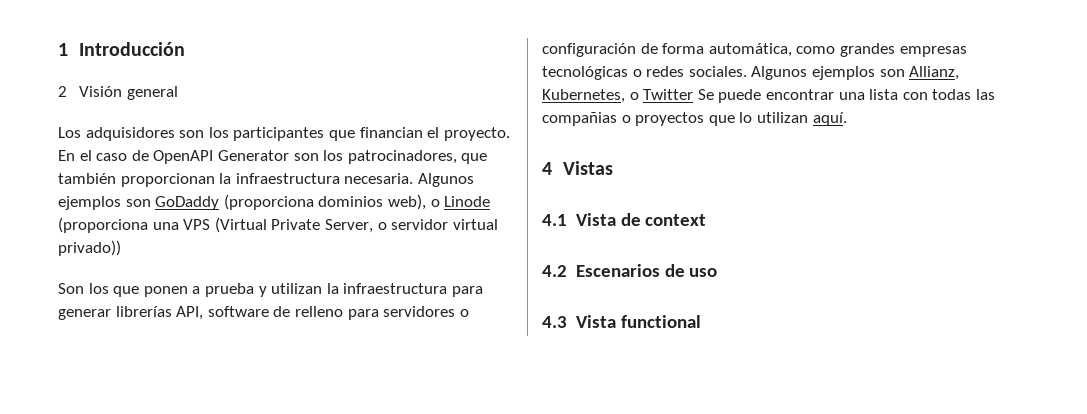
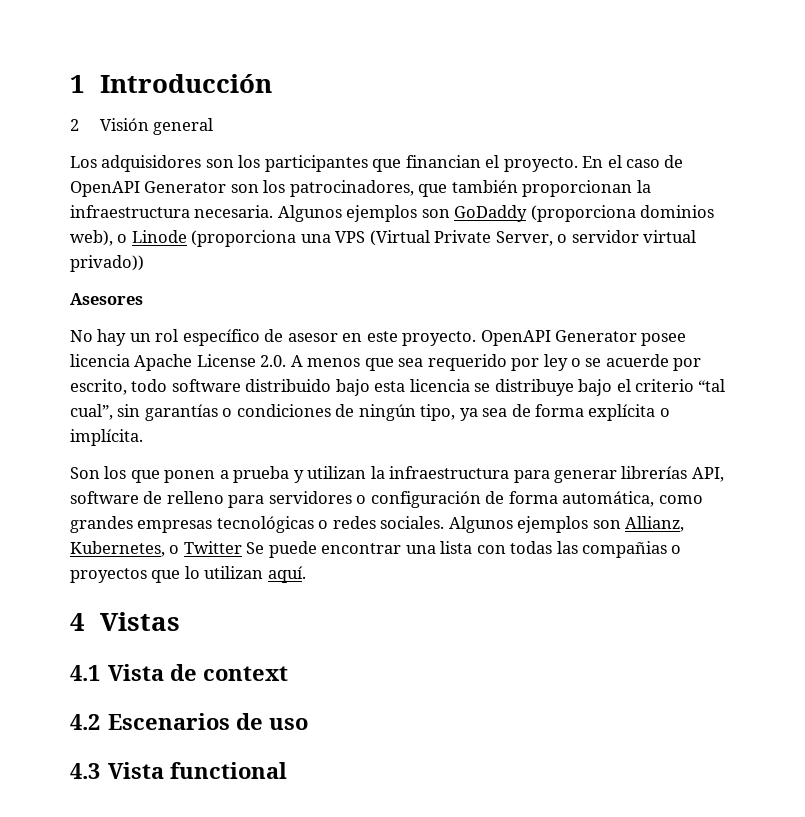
(121, 248) none -> [70,293,143,305] [70,329,687,346] [70,354,702,371] [70,379,726,396] [70,404,670,421] [70,429,143,446] // Asesores // No hay un rol específico de asesor en este proyecto. OpenAPI Generator posee licencia Apache License 2.0. A menos que sea requerido por ley o se acuerde por escrito, todo software distribuido bajo esta licencia se distribuye bajo el criterio “tal cual”, sin garantías o condiciones de ningún tipo, ya sea de forma explícita o implícita.

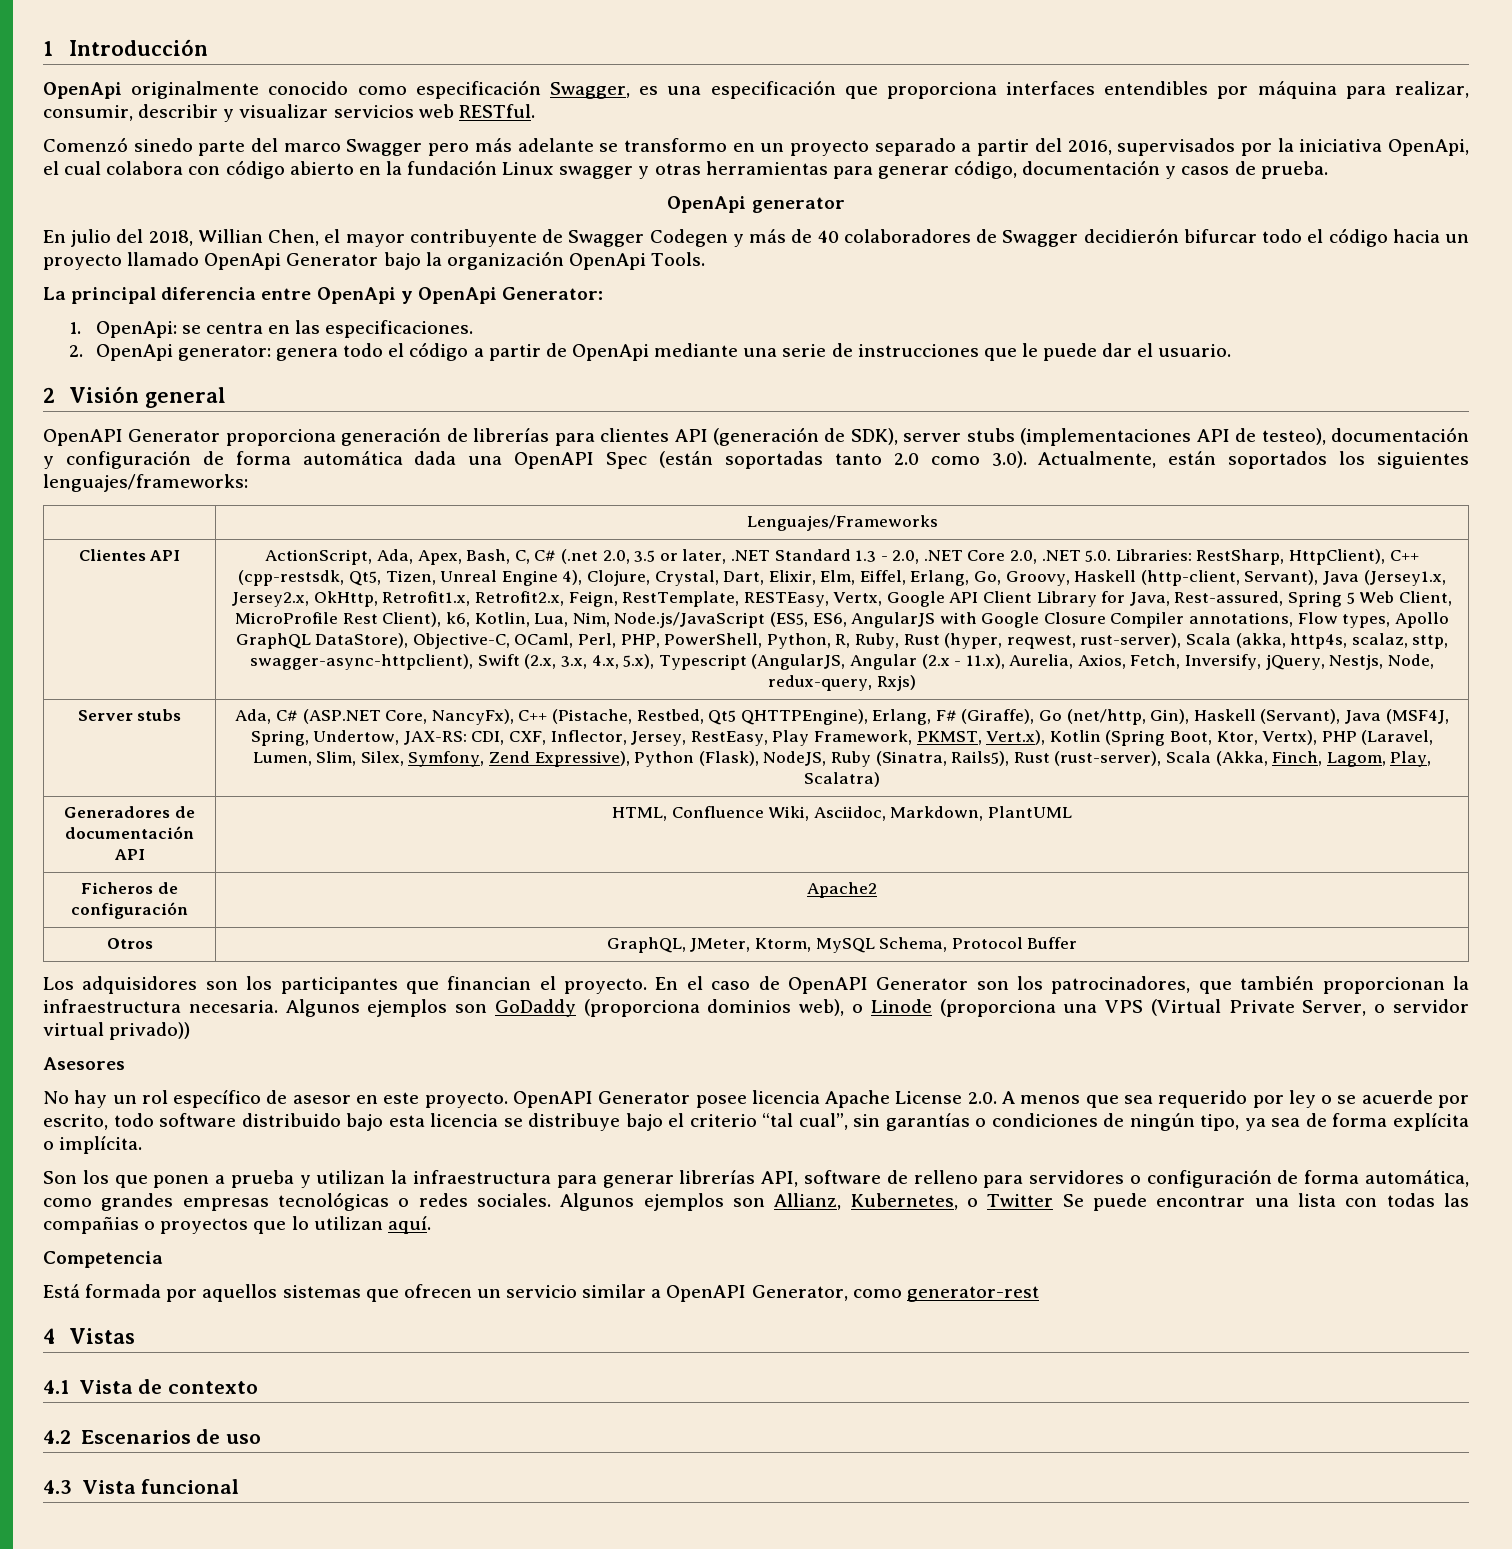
[70,118,214,135] 2 Visión general -> [43,80,1469,99] [43,104,535,122] [43,137,1469,156] [43,160,1328,179] [667,196,845,213] [43,228,1470,247] [43,251,706,270] [43,287,603,304] [69,320,474,338] [69,342,1232,361] [43,386,227,408] [43,427,1469,446] [43,450,1470,469] [43,474,248,492] [746,515,938,531] [78,549,181,561] [265,549,1419,565] [238,570,1446,586] [232,591,1452,607] [235,612,1449,628] [235,633,1449,649] [250,654,1434,670] [768,675,916,691] [77,709,182,721] [235,709,1449,725] [250,730,1434,746] [252,751,1432,767] [804,772,880,787] [64,806,195,818] [65,826,194,839] [113,849,145,860] [612,806,1072,821] [81,882,178,894] [71,902,188,919] [807,882,877,898] [106,938,153,949] [606,937,1078,953] OpenApi originalmente conocido como especificación Swagger, es una especificación que proporciona interfaces entendibles por máquina para realizar, consumir, describir y visualizar servicios web RESTful. // Comenzó sinedo parte del marco Swagger pero más adelante se transformo en un proyecto separado a partir del 2016, supervisados por la iniciativa OpenApi, el cual colabora con código abierto en la fundación Linux swagger y otras herramientas para generar código, documentación y casos de prueba. // OpenApi generator // En julio del 2018, Willian Chen, el mayor contribuyente de Swagger Codegen y más de 40 colaboradores de Swagger decidierón bifurcar todo el código hacia un proyecto llamado OpenApi Generator bajo la organización OpenApi Tools. // La principal diferencia entre OpenApi y OpenApi Generator: // 1. OpenApi: se centra en las especificaciones. // 2. OpenApi generator: genera todo el código a partir de OpenApi mediante una serie de instrucciones que le puede dar el usuario. // 2 Visión general // OpenAPI Generator proporciona generación de librerías para clientes API (generación de SDK), server stubs (implementaciones API de testeo), documentación y configuración de forma automática dada una OpenAPI Spec (están soportadas tanto 2.0 como 3.0). Actualmente, están soportados los siguientes lenguajes/frameworks: // | Lenguajes/Frameworks // Clientes API | ActionScript, Ada, Apex, Bash, C, C# (.net 2.0, 3.5 or later, .NET Standard 1.3 - 2.0, .NET Core 2.0, .NET 5.0. Libraries: RestSharp, HttpClient), C++ (cpp-restsdk, Qt5, Tizen, Unreal Engine 4), Clojure, Crystal, Dart, Elixir, Elm, Eiffel, Erlang, Go, Groovy, Haskell (http-client, Servant), Java (Jersey1.x, Jersey2.x, OkHttp, Retrofit1.x, Retrofit2.x, Feign, RestTemplate, RESTEasy, Vertx, Google API Client Library for Java, Rest-assured, Spring 5 Web Client, MicroProfile Rest Client), k6, Kotlin, Lua, Nim, Node.js/JavaScript (ES5, ES6, AngularJS with Google Closure Compiler annotations, Flow types, Apollo GraphQL DataStore), Objective-C, OCaml, Perl, PHP, PowerShell, Python, R, Ruby, Rust (hyper, reqwest, rust-server), Scala (akka, http4s, scalaz, sttp, swagger-async-httpclient), Swift (2.x, 3.x, 4.x, 5.x), Typescript (AngularJS, Angular (2.x - 11.x), Aurelia, Axios, Fetch, Inversify, jQuery, Nestjs, Node, redux-query, Rxjs) // Server stubs | Ada, C# (ASP.NET Core, NancyFx), C++ (Pistache, Restbed, Qt5 QHTTPEngine), Erlang, F# (Giraffe), Go (net/http, Gin), Haskell (Servant), Java (MSF4J, Spring, Undertow, JAX-RS: CDI, CXF, Inflector, Jersey, RestEasy, Play Framework, PKMST, Vert.x), Kotlin (Spring Boot, Ktor, Vertx), PHP (Laravel, Lumen, Slim, Silex, Symfony, Zend Expressive), Python (Flask), NodeJS, Ruby (Sinatra, Rails5), Rust (rust-server), Scala (Akka, Finch, Lagom, Play, Scalatra) // Generadores de documentación API | HTML, Confluence Wiki, Asciidoc, Markdown, PlantUML // Ficheros de configuración | Apache2 // Otros | GraphQL, JMeter, Ktorm, MySQL Schema, Protocol Buffer
(306, 574) none -> [43,1251,163,1268] [43,1284,1039,1302] // Competencia // Está formada por aquellos sistemas que ofrecen un servicio similar a OpenAPI Generator, como generator-rest
[203,666,289,681] context -> [167,1381,258,1394] contexto
[170,762,288,779] functional -> [141,1479,240,1494] funcional

